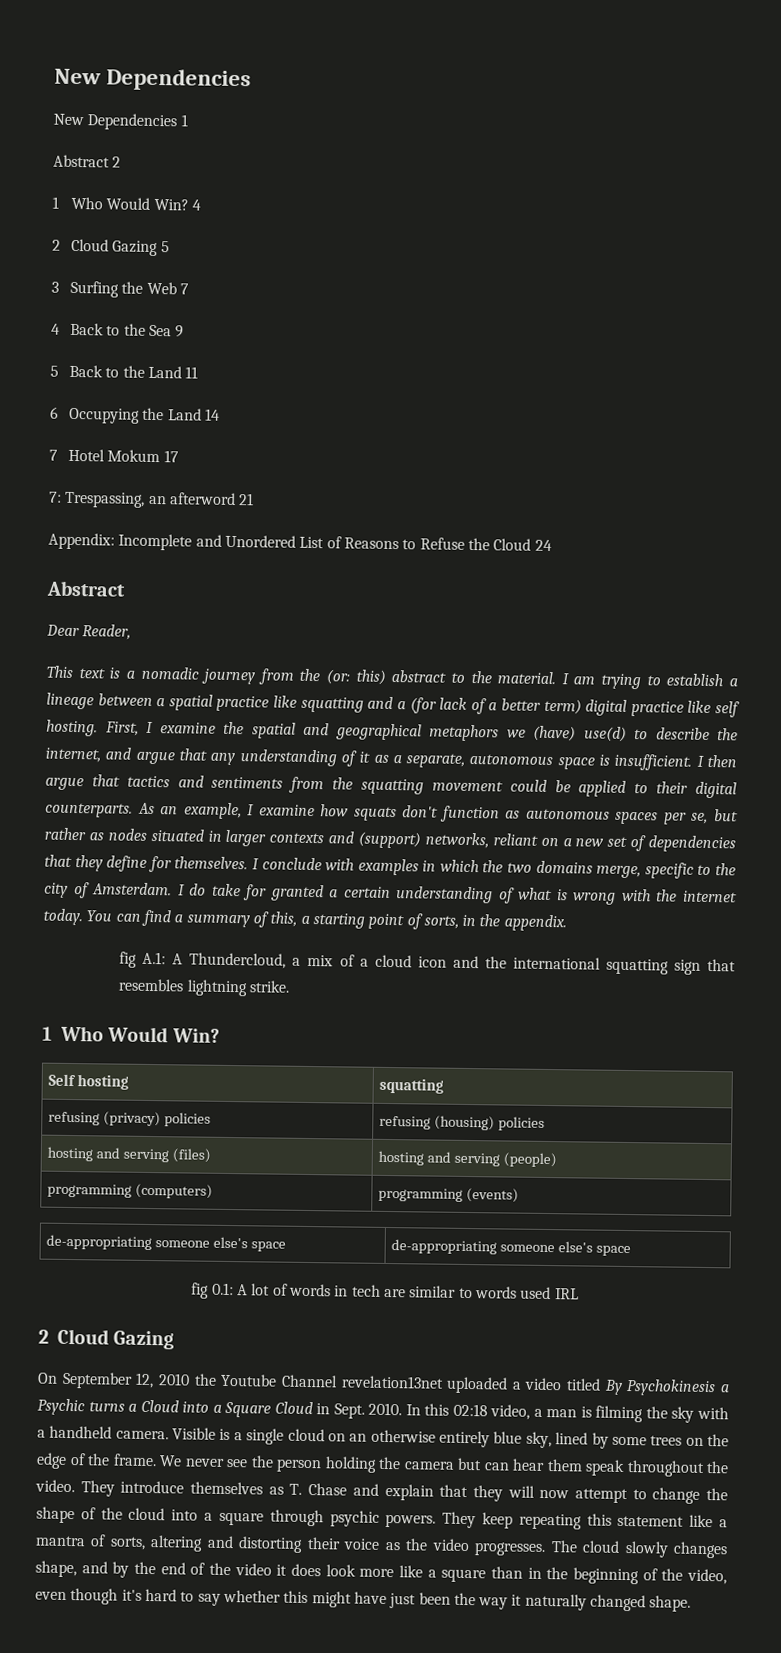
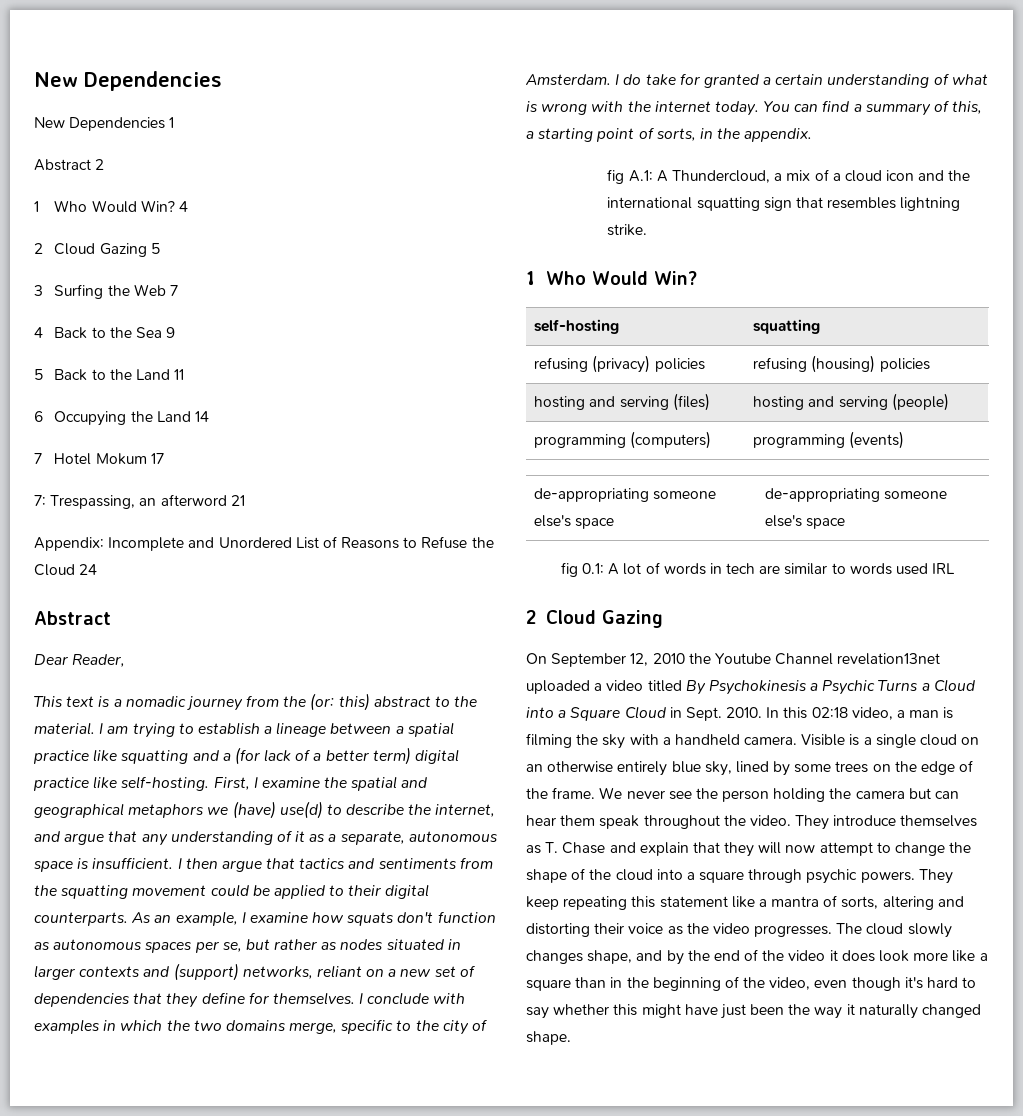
[714,701,740,718] [46,719,98,737] self hosting. -> [121,776,210,791] self-hosting.
[48,1073,130,1090] Self hosting -> [534,319,620,334] self-hosting
[88,1401,125,1412] turns -> [878,680,919,691] Turns

